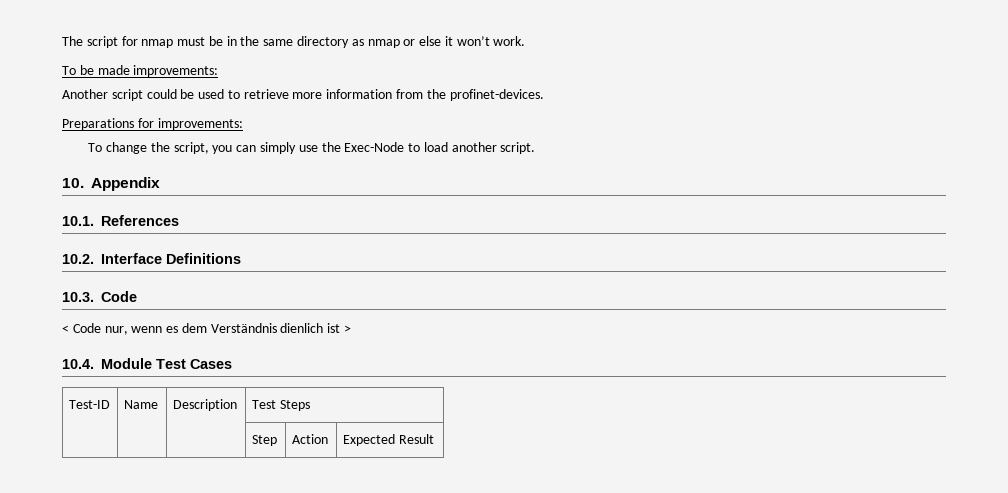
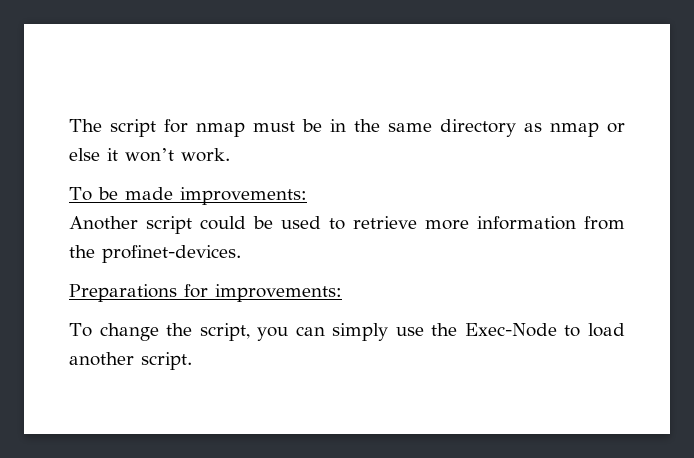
[62,177,160,191] [62,215,179,226] [62,253,241,264] [62,291,137,302] [62,323,352,335] [62,358,232,369] [68,400,110,409] [123,400,158,409] [172,399,237,411] [251,400,310,411] [251,435,277,446] [291,434,328,444] [342,434,434,446] // 10. Appendix // 10.1. References // 10.2. Interface Definitions // 10.3. Code // < Code nur, wenn es dem Verständnis dienlich ist > // 10.4. Module Test Cases // Test-ID | Name | Description | Test Steps // | | | Step | Action | Expected Result -> (192, 361) none

